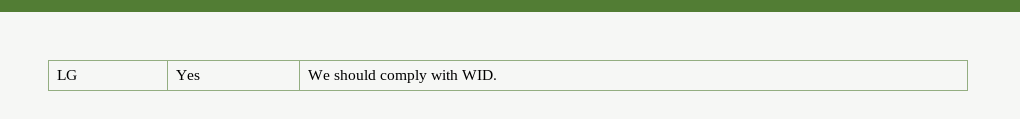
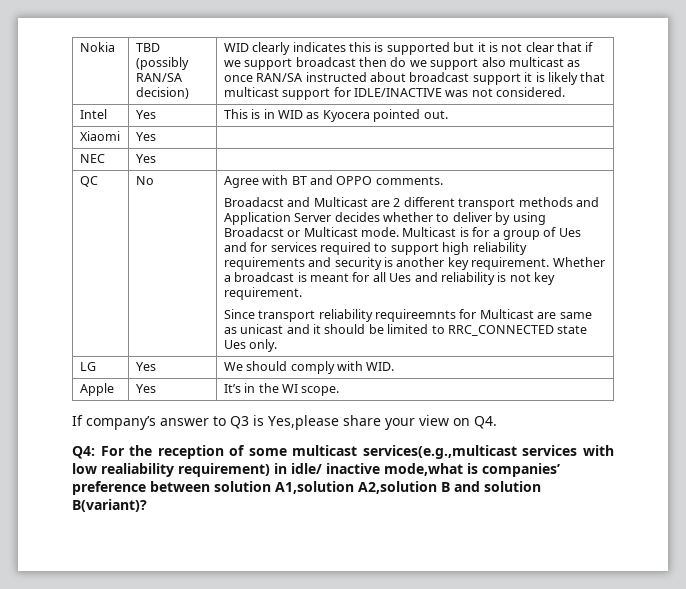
(56, 75) none -> [79,42,115,52] [135,43,160,52] [135,57,189,70] [135,73,182,82] [135,87,189,99] [223,42,594,55] [223,57,581,70] [223,72,606,85] [223,87,566,100] [79,109,107,119] [135,110,156,119] [223,109,448,122] [79,131,120,141] [135,132,156,141] [79,154,105,163] [135,154,156,163] [79,176,98,187] [135,176,154,185] [223,175,443,188] [223,197,599,210] [223,212,546,225] [223,227,581,240] [223,242,527,255] [223,257,605,270] [223,272,556,285] [223,287,302,300] [223,309,592,322] [223,324,588,336] [223,339,278,352] Nokia | TBD (possibly RAN/SA decision) | WID clearly indicates this is supported but it is not clear that if we support broadcast then do we support also multicast as once RAN/SA instructed about broadcast support it is likely that multicast support for IDLE/INACTIVE was not considered. // Intel | Yes | This is in WID as Kyocera pointed out. // Xiaomi | Yes | // NEC | Yes | // QC | No | Agree with BT and OPPO comments. // Broadacst and Multicast are 2 different transport methods and Application Server decides whether to deliver by using Broadacst or Multicast mode. Multicast is for a group of Ues and for services required to support high reliability requirements and security is another key requirement. Whether a broadcast is meant for all Ues and reliability is not key requirement. // Since transport reliability requireemnts for Multicast are same as unicast and it should be limited to RRC_CONNECTED state Ues only. //
(498, 75) none -> [79,383,114,396] [135,384,156,393] [223,383,340,396] [72,415,497,430] [72,445,614,459] [72,463,560,477] [72,481,541,495] [72,499,147,512] // Apple | Yes | It’s in the WI scope. // If company’s answer to Q3 is Yes,please share your view on Q4. // Q4: For the reception of some multicast services(e.g.,multicast services with low realiability requirement) in idle/ inactive mode,what is companies’ preference between solution A1,solution A2,solution B and solution B(variant)?

